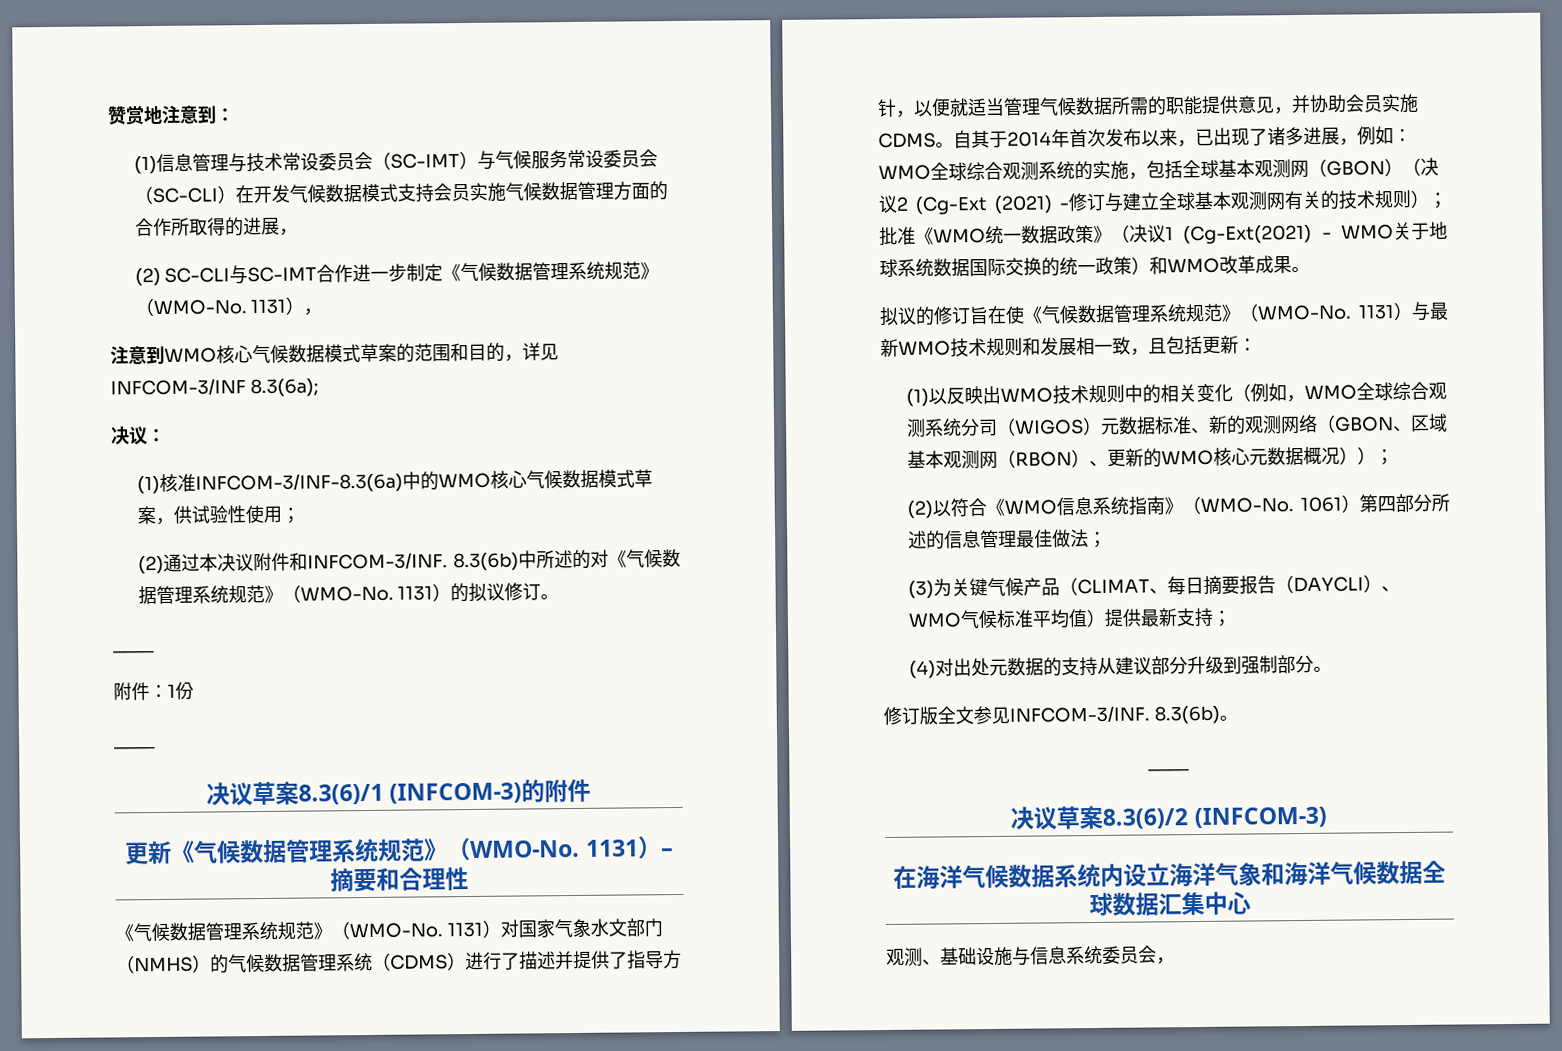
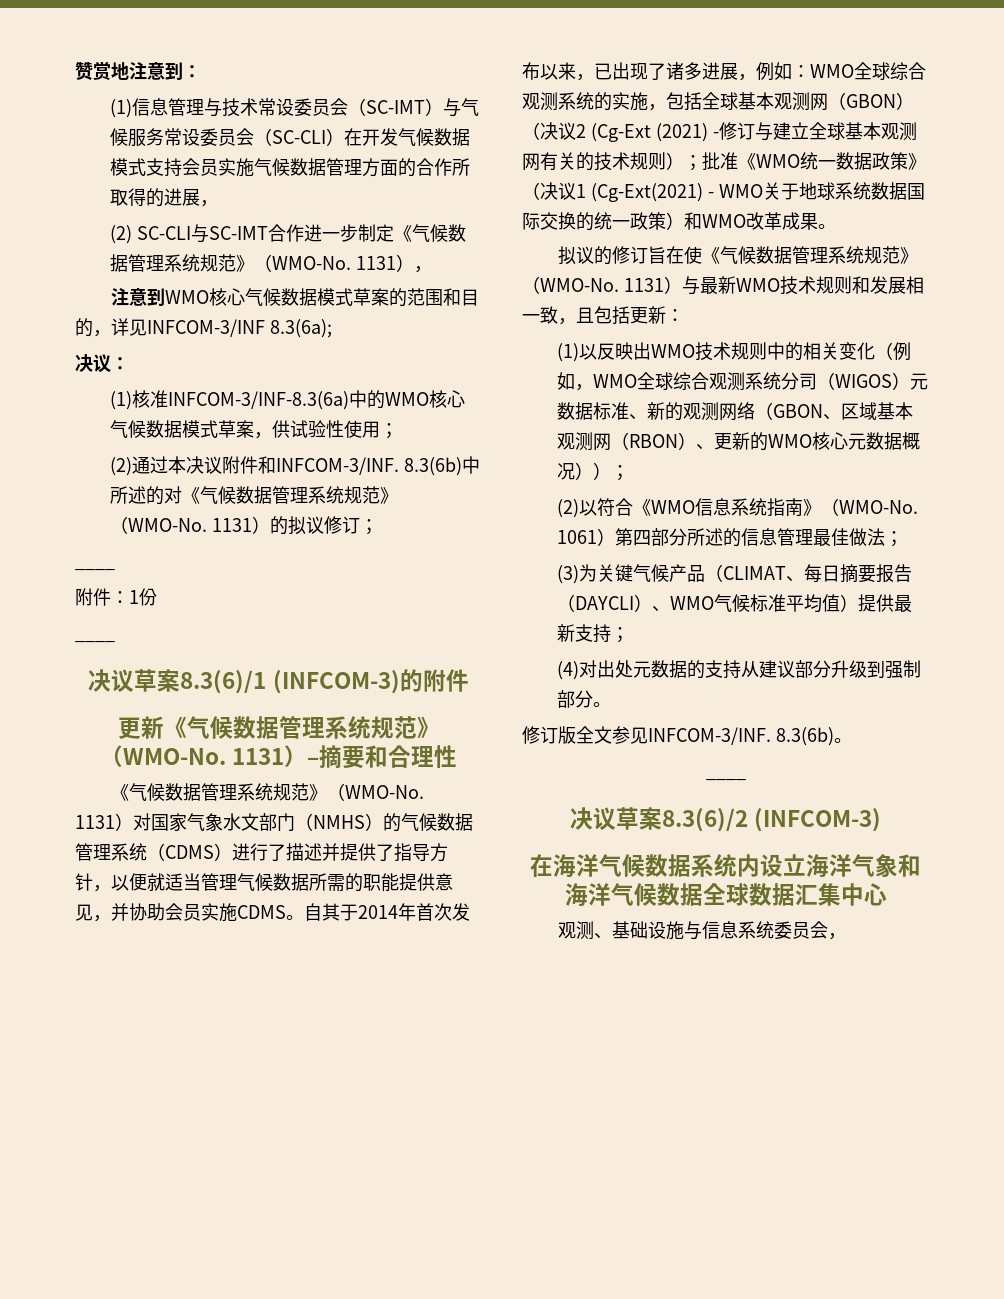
[540,594,560,600] 。 -> [360,519,379,535] ；

